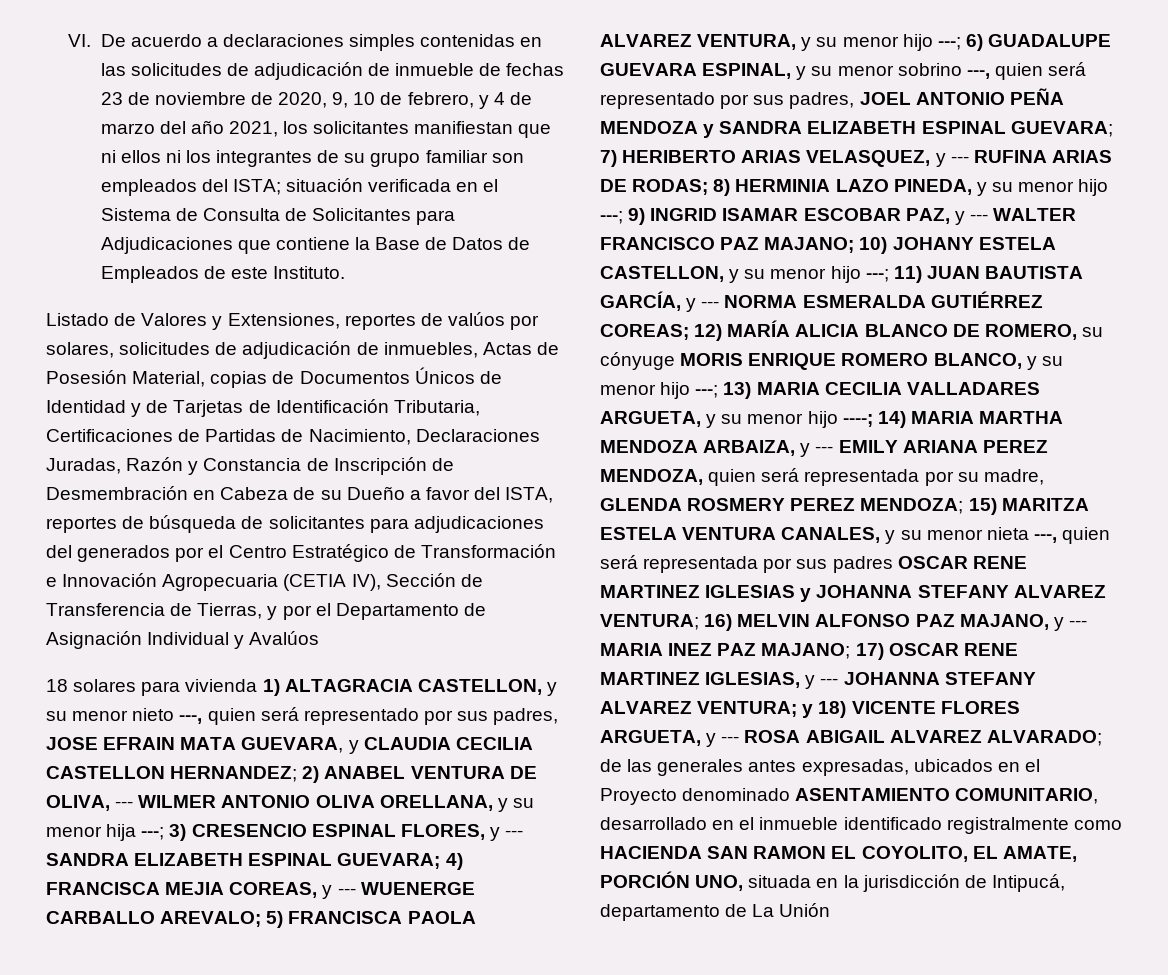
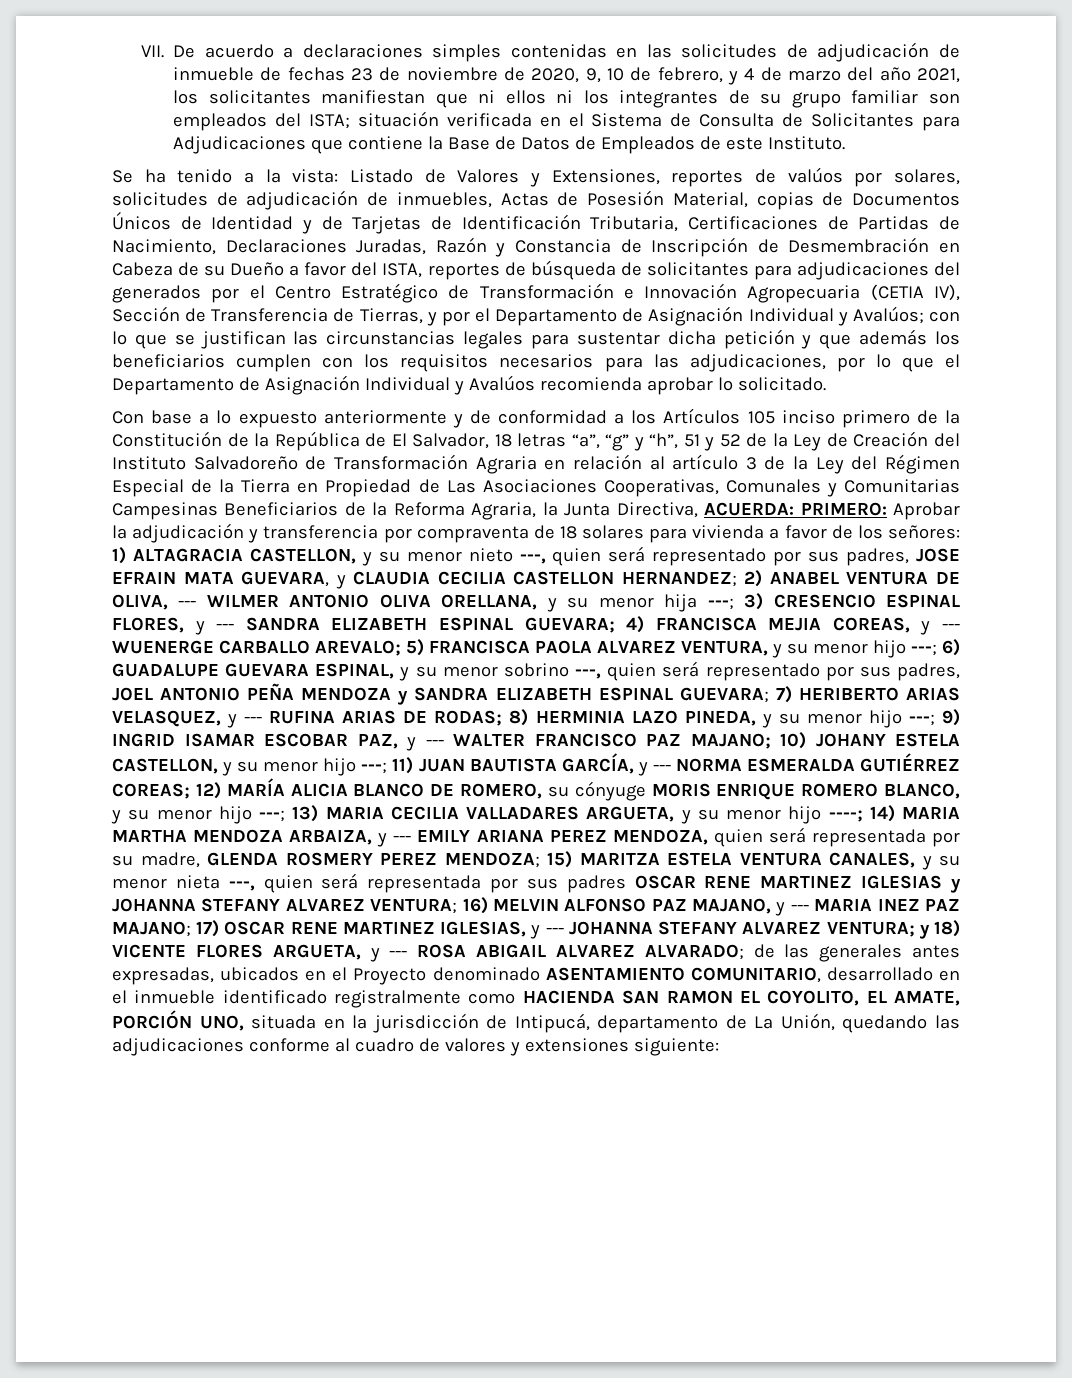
[68,34,92,47] VI. -> [140,45,164,58] VII.
(345, 272) none -> [112,169,339,183] Se ha tenido a la vista:
[249,631,320,645] [46,679,258,696] Avalúos // 18 solares para vivienda -> [852,306,960,324] [112,329,961,349] [112,354,961,372] [112,375,826,395] [112,408,960,428] [112,431,960,451] [112,454,960,474] [112,479,960,497] [112,502,960,520] [112,523,960,543] Avalúos; con lo que se justifican las circunstancias legales para sustentar dicha petición y que además los beneficiarios cumplen con los requisitos necesarios para las adjudicaciones, por lo que el Departamento de Asignación Individual y Avalúos recomienda aprobar lo solicitado. // Con base a lo expuesto anteriormente y de conformidad a los Artículos 105 inciso primero de la Constitución de la República de El Salvador, 18 letras “a”, “g” y “h”, 51 y 52 de la Ley de Creación del Instituto Salvadoreño de Transformación Agraria en relación al artículo 3 de la Ley del Régimen Especial de la Tierra en Propiedad de Las Asociaciones Cooperativas, Comunales y Comunitarias Campesinas Beneficiarios de la Reforma Agraria, la Junta Directiva, ACUERDA: PRIMERO: Aprobar la adjudicación y transferencia por compraventa de 18 solares para vivienda a favor de los señores:
[779,903,831,917] Unión -> [780,1013,961,1033] [112,1038,719,1056] Unión, quedando las adjudicaciones conforme al cuadro de valores y extensiones siguiente:

